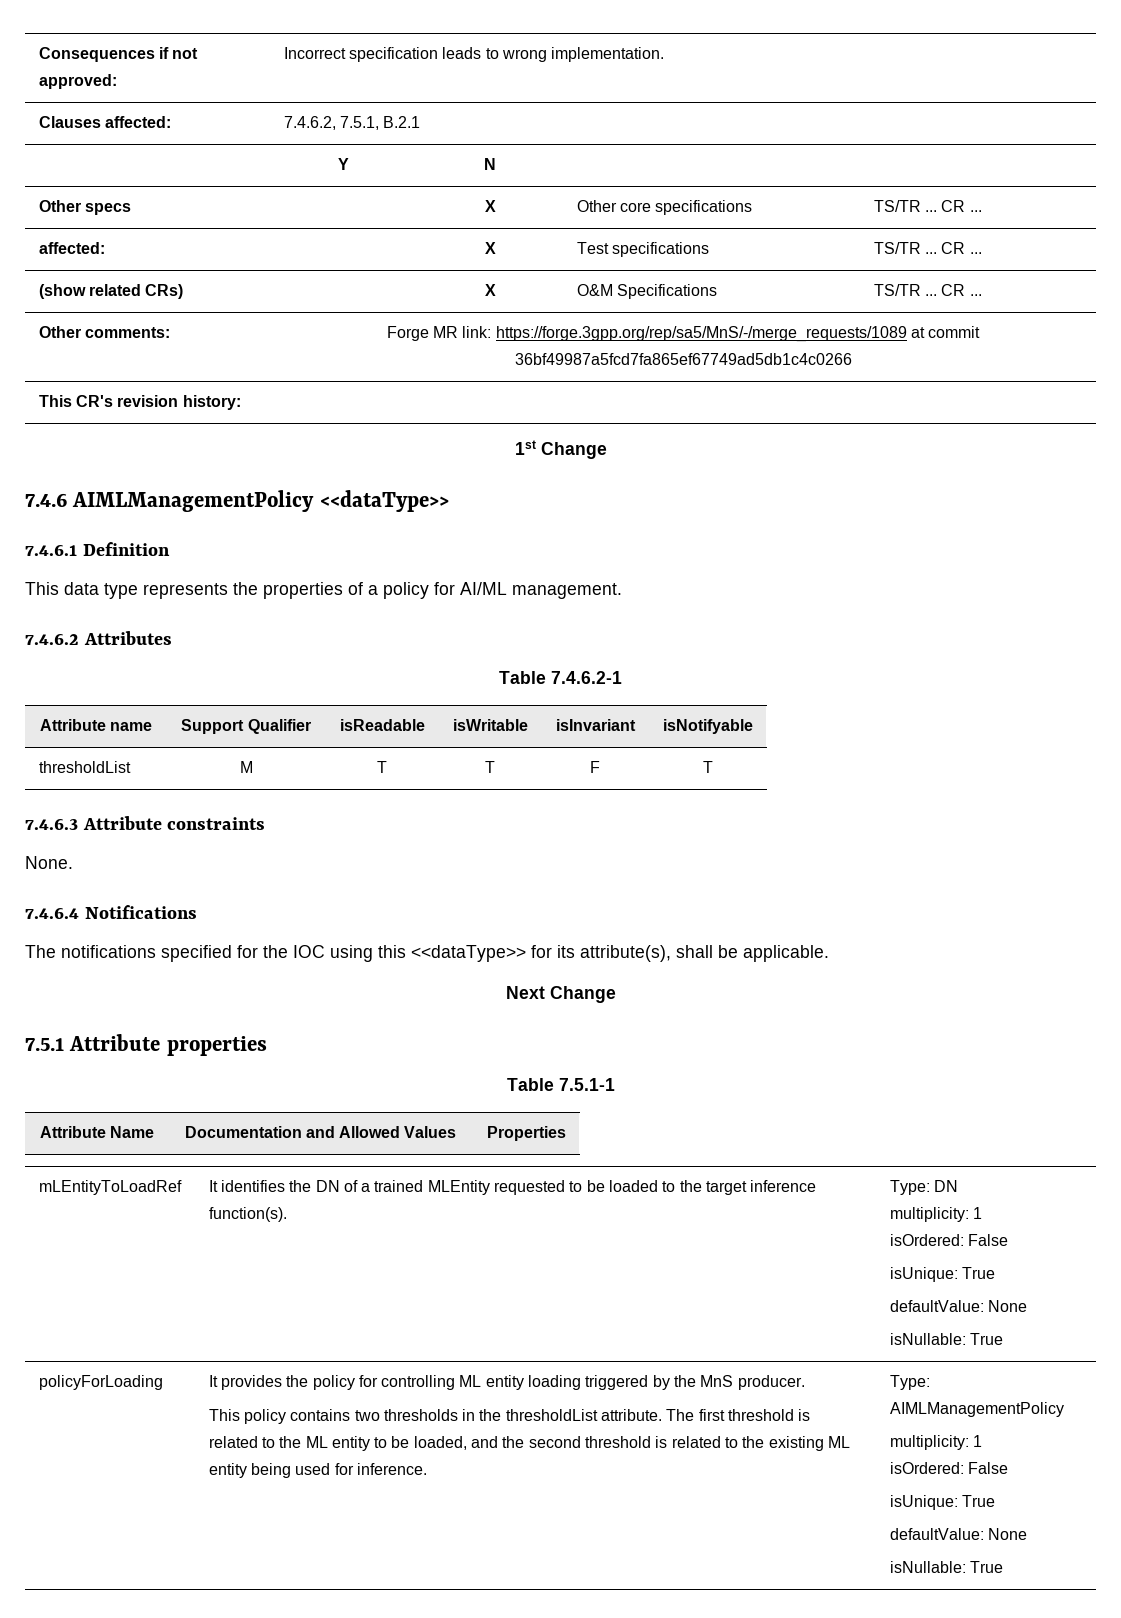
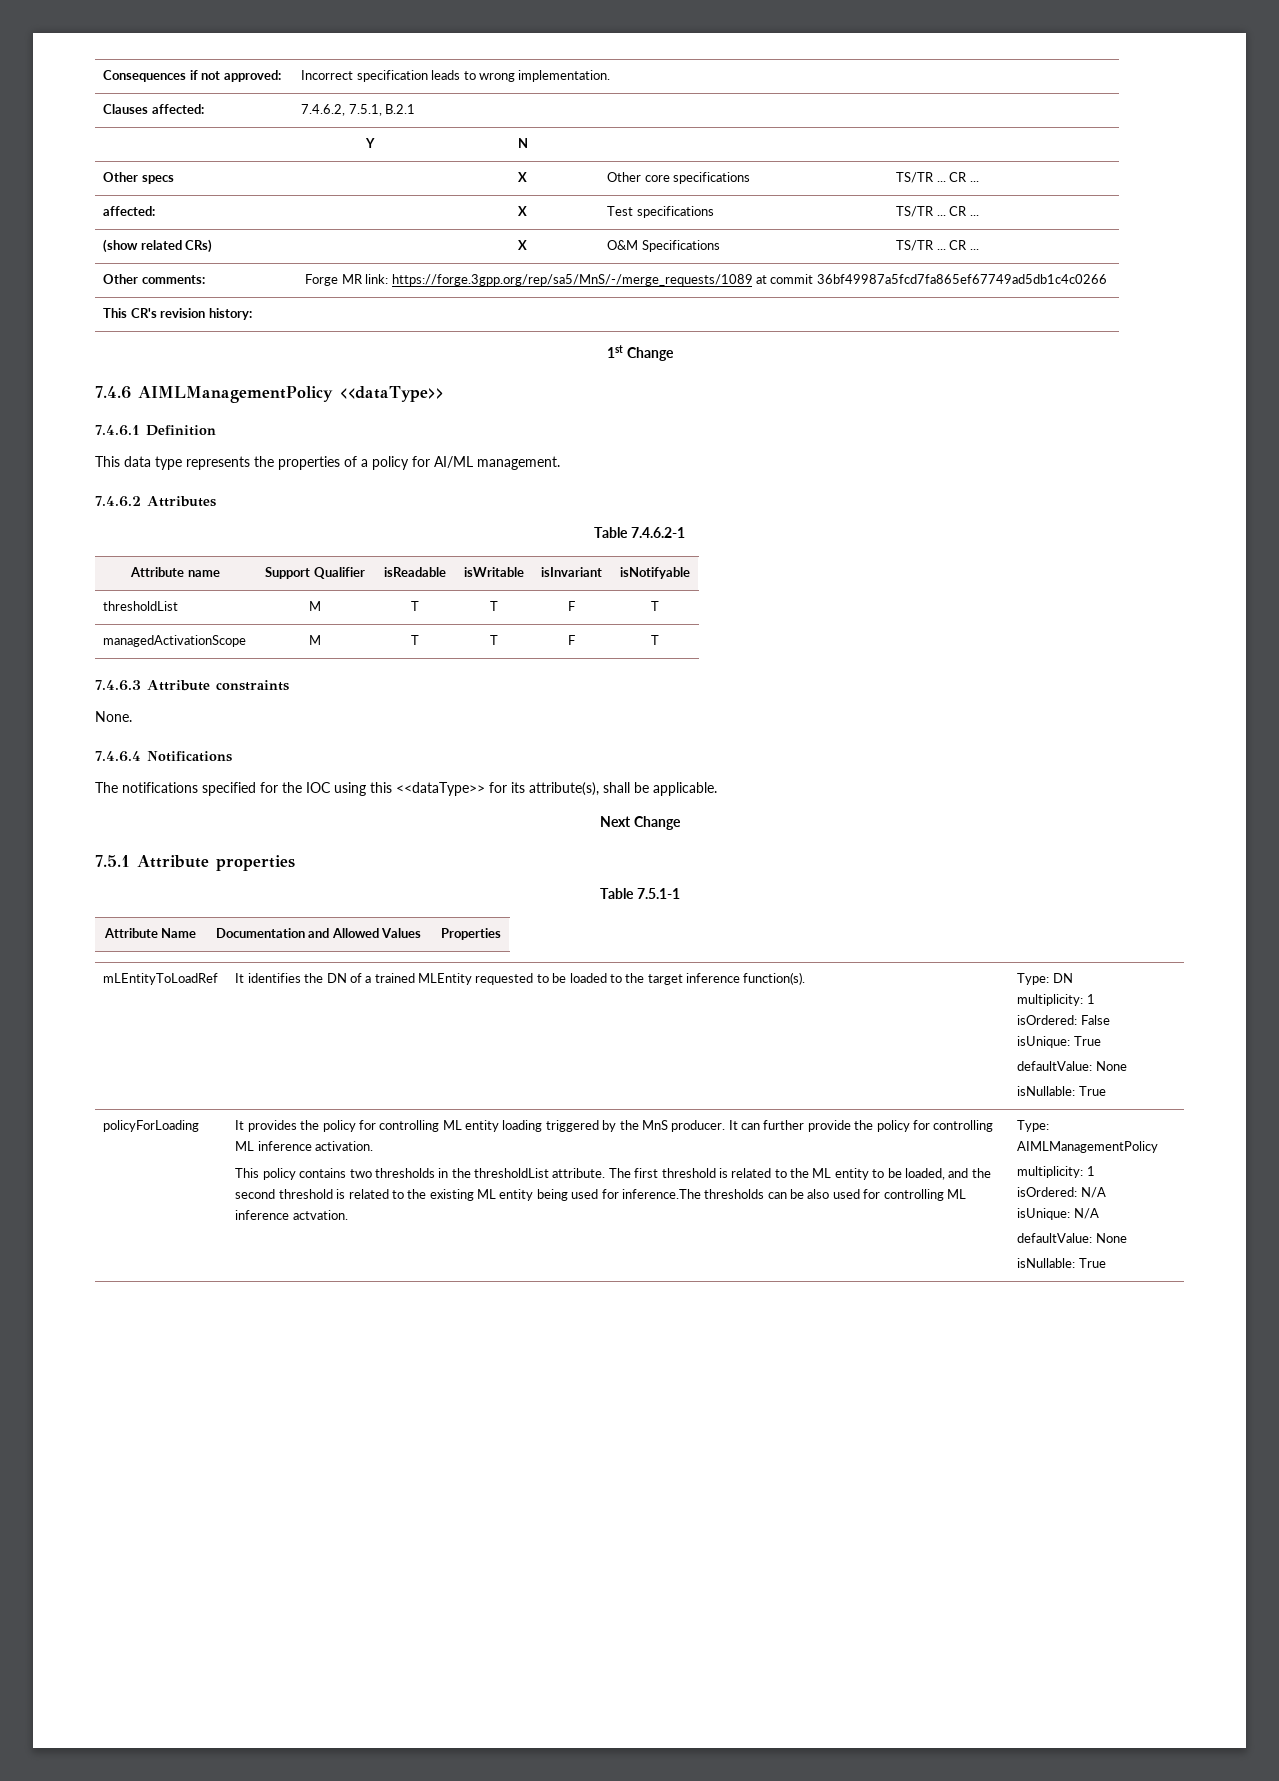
(713, 767) none -> [103,635,247,647] [309,635,321,645] [410,635,419,645] [489,635,498,645] [568,635,575,645] [650,635,659,645] // managedActivationScope | M | T | T | F | T
(805, 1382) none -> [728,1120,994,1132] [235,1141,374,1151] It can further provide the policy for controlling ML inference activation.
[356,1463,427,1475] inference. -> [621,1189,966,1201] [235,1210,348,1220] inference.The thresholds can be also used for controlling ML inference actvation.
[967,1462,1008,1474] [889,1495,995,1510] False // isUnique: True -> [1080,1187,1106,1198] [1017,1208,1099,1220] N/A // isUnique: N/A

